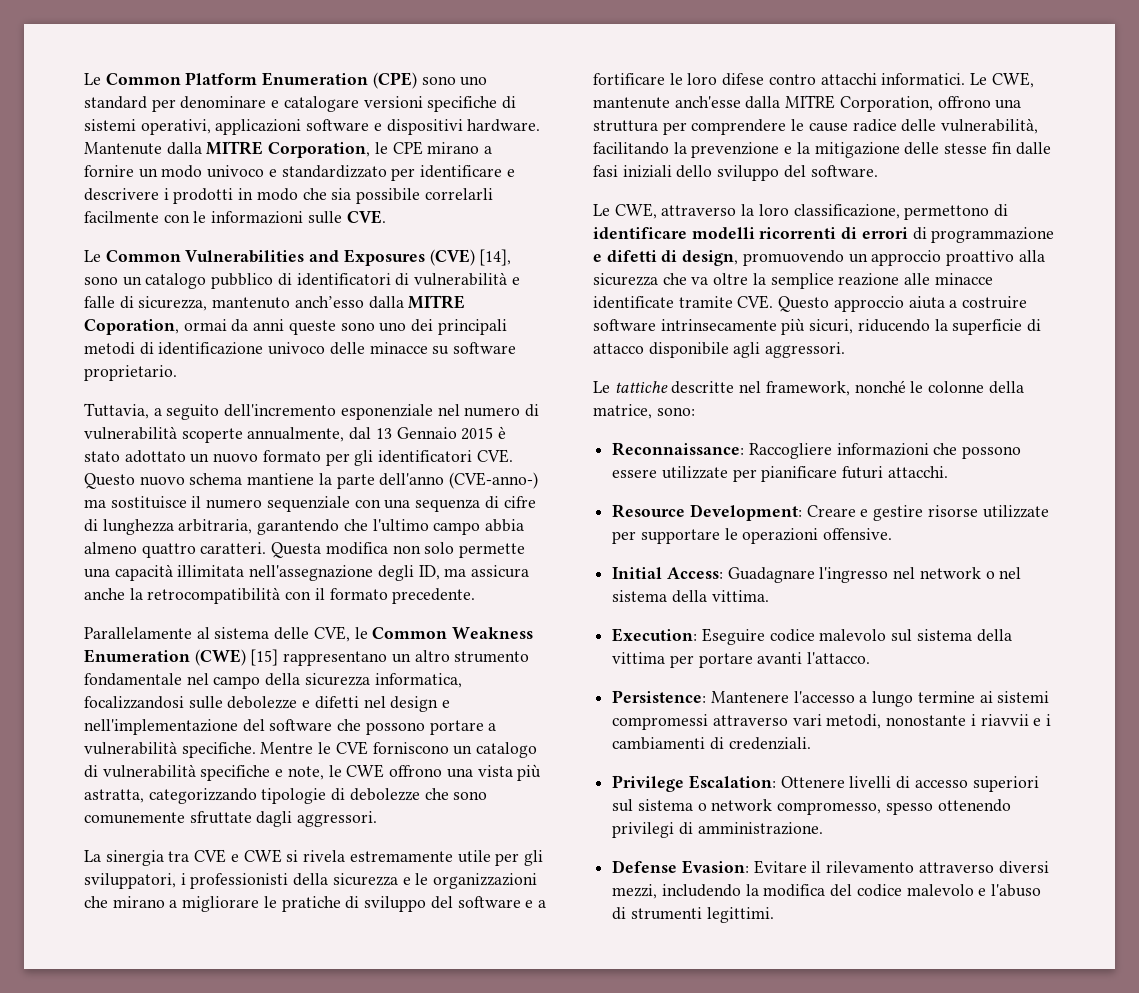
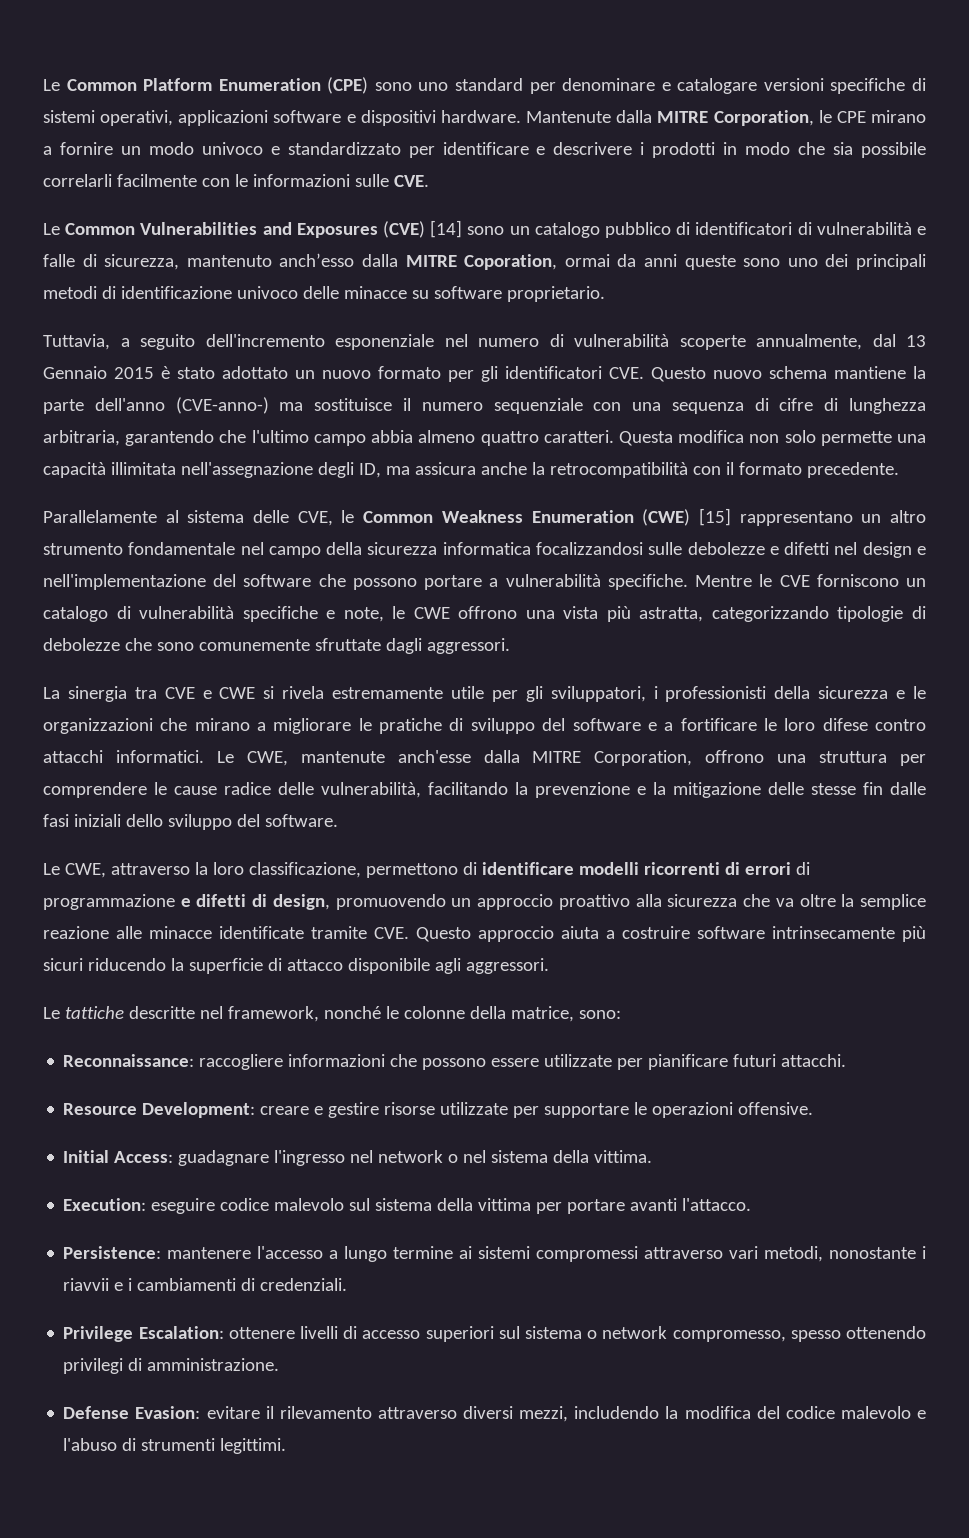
[479,249,512,266] [14], -> [430,220,463,238] [14]
[374,673,462,688] informatica, -> [442,542,531,555] informatica
[809,319,854,334] sicuri, -> [43,958,83,971] sicuri
[748,443,832,459] Raccogliere -> [199,1054,284,1070] raccogliere
[806,505,856,517] Creare -> [260,1106,310,1115] creare
[727,567,815,583] Guadagnare -> [178,1150,270,1166] guadagnare
[701,628,765,645] Eseguire -> [151,1198,216,1214] eseguire
[710,691,789,703] Mantenere -> [167,1247,252,1259] mantenere
[780,776,845,788] Ottenere -> [228,1327,295,1339] ottenere
[753,860,807,874] Evitare -> [206,1406,260,1419] evitare

